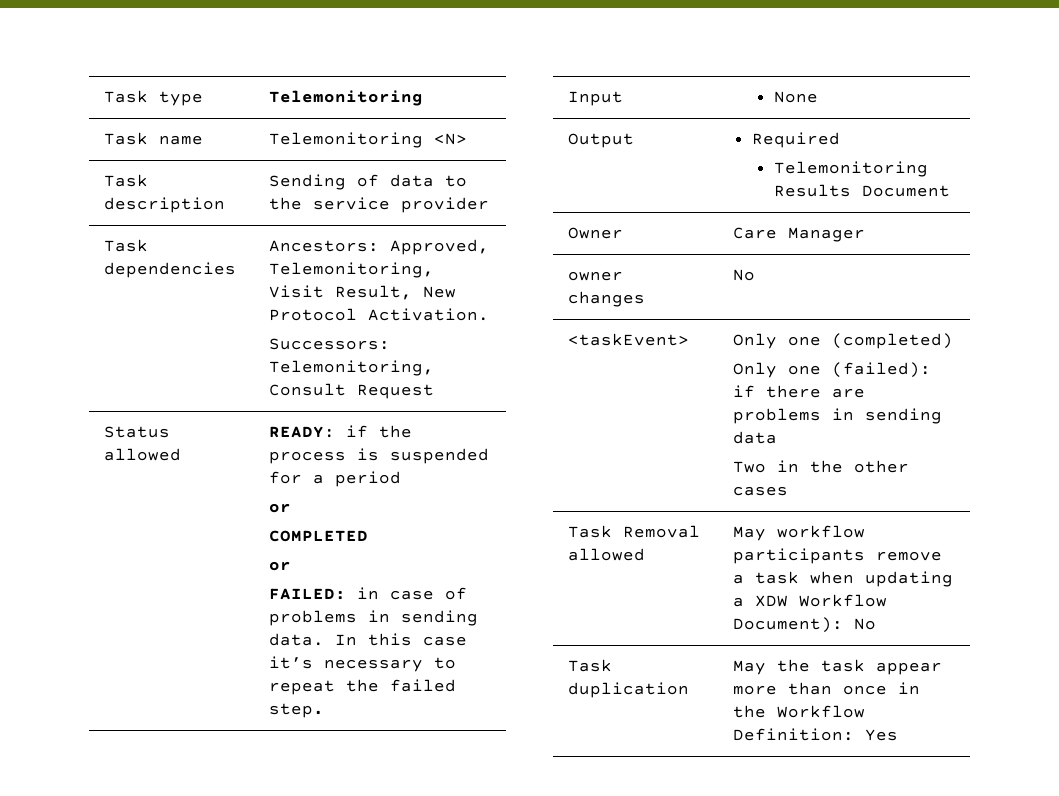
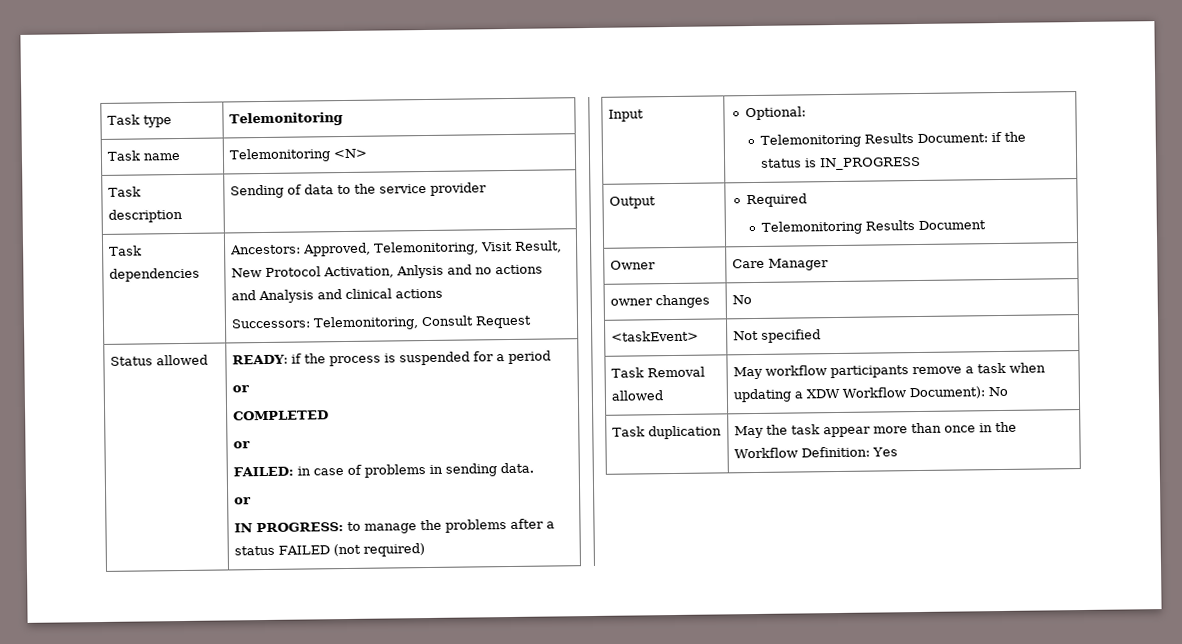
[367,308,489,321] Activation. -> [323,264,544,279] [231,288,444,304] Activation, Anlysis and no actions and Analysis and clinical actions
[334,633,467,646] [268,656,456,672] [268,679,456,695] [268,703,324,718] [567,91,623,106] [774,91,819,103] In this case it’s necessary to repeat the failed step. // Input | None -> [234,497,252,505] [234,518,556,534] [234,543,426,557] [608,109,645,122] [744,106,806,121] [759,131,1026,148] [760,156,921,171] // or // IN PROGRESS: to manage the problems after a status FAILED (not required) // Input | Optional: // Telemonitoring Results Document: if the status is IN_PROGRESS
[732,333,953,349] [732,362,931,378] [732,385,865,398] [732,408,942,424] [732,431,777,444] [732,460,909,473] [732,486,788,496] Only one (completed) // Only one (failed): if there are problems in sending data // Two in the other cases -> [733,329,822,343] Not specified

